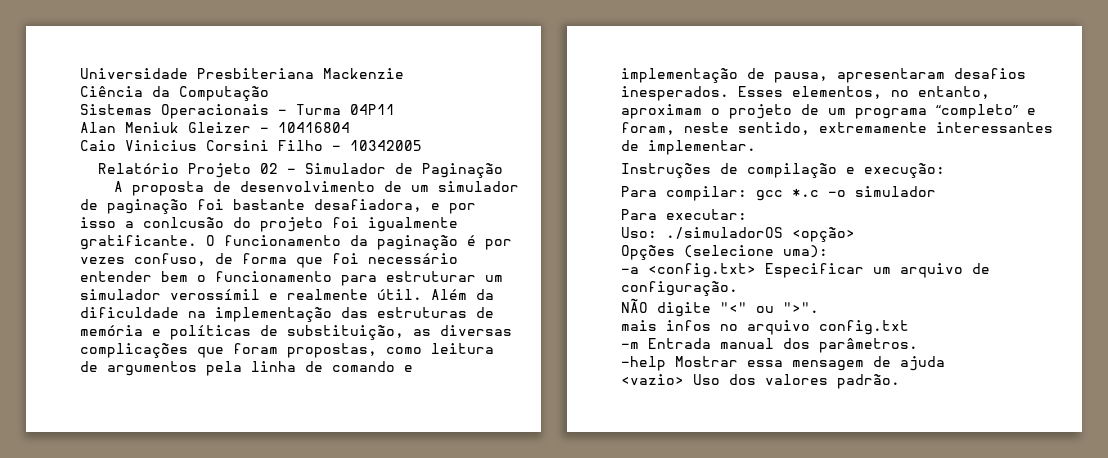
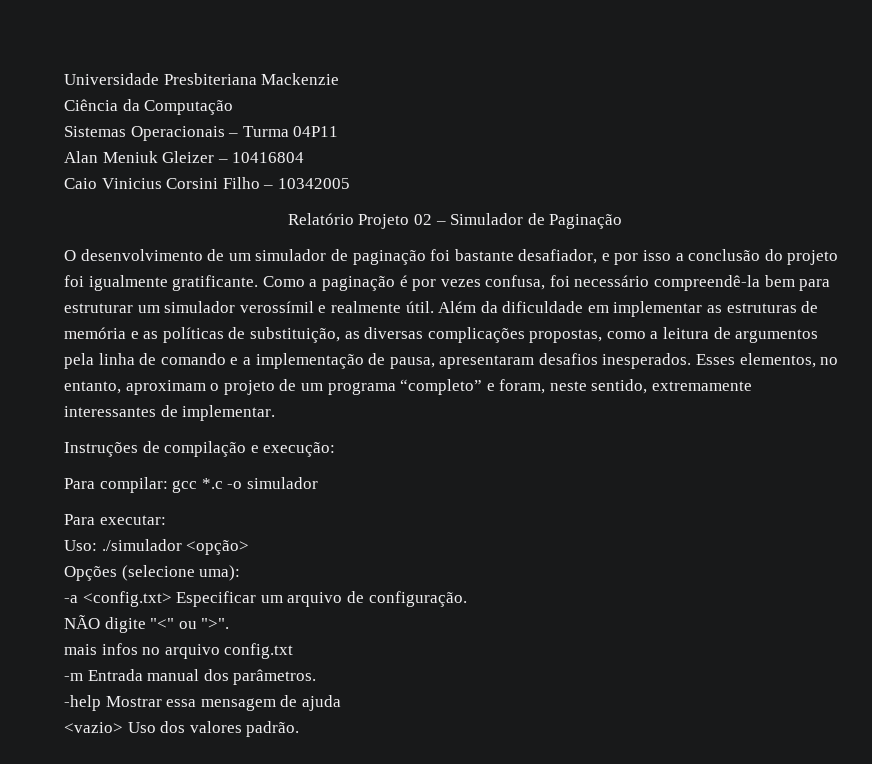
[114,181,232,196] A proposta de -> [64,250,76,261] O
[314,199,422,212] desafiadora, -> [518,249,598,264] desafiador,
[143,217,224,228] conlcusão -> [688,249,761,261] conclusão
[206,235,368,246] O funcionamento da -> [262,276,318,287] Como a
[134,253,458,268] [80,271,332,282] confuso, de forma que foi necessário entender bem o funcionamento -> [485,275,795,291] confusa, foi necessário compreendê-la bem
[188,307,368,322] na implementação das -> [587,301,723,317] em implementar as
(161, 332) none -> [143,331,159,339] as
[197,343,278,358] que foram -> (525, 335) none
(422, 350) none -> [650,331,659,339] a
(413, 368) none -> [242,357,251,365] a
[666,227,783,239] ./simuladorOS -> [101,539,182,551] ./simulador

